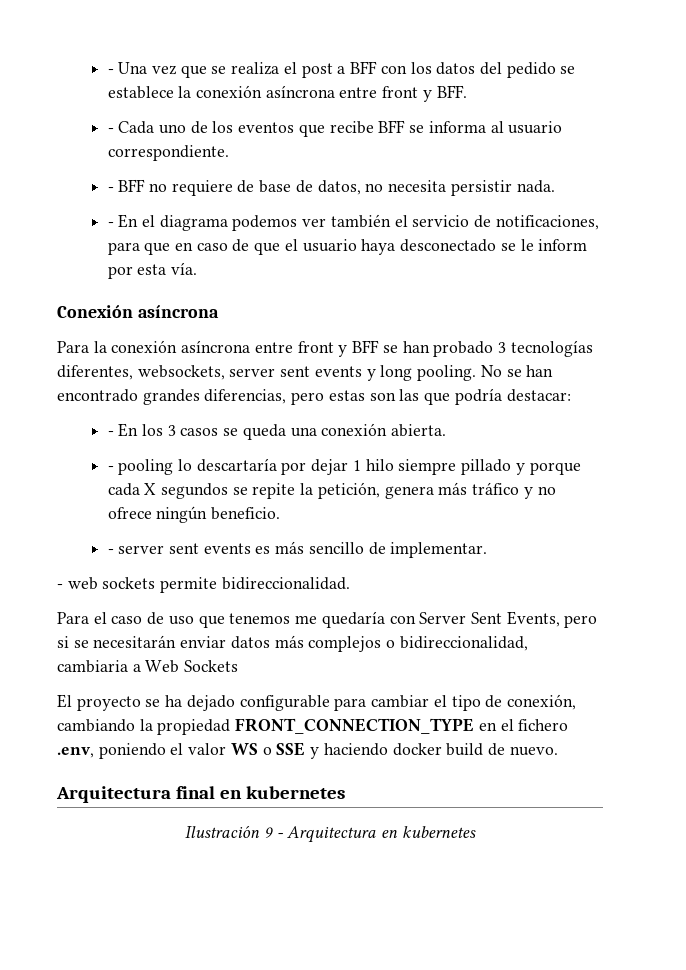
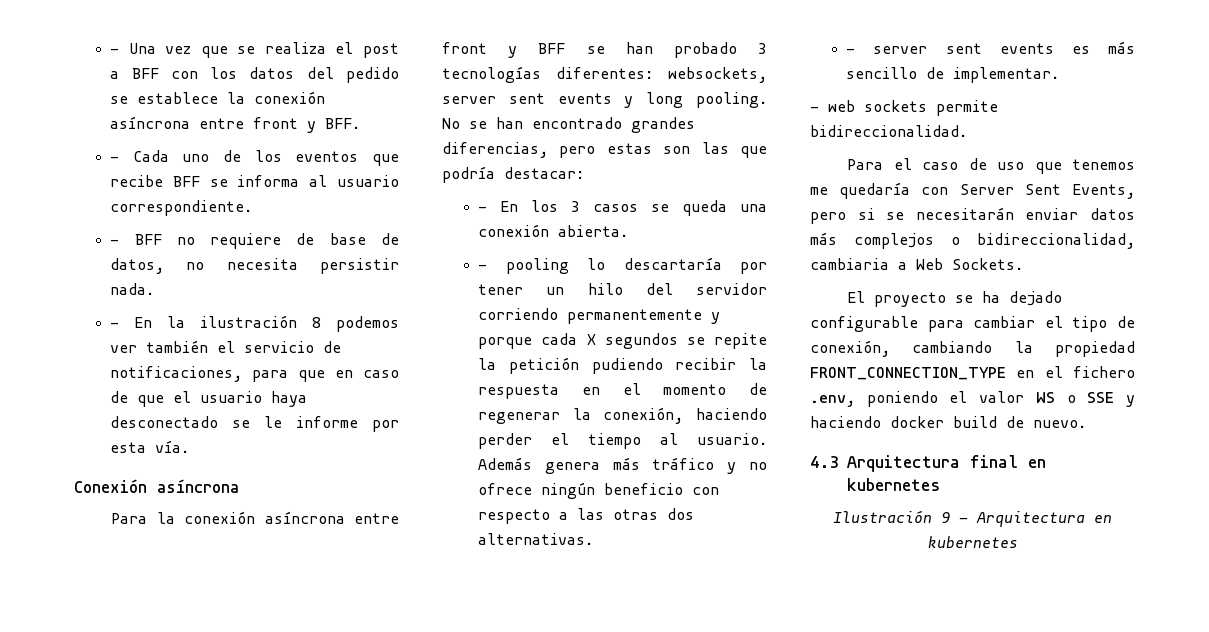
[141,215,228,231] el diagrama -> [167,315,322,328] la ilustración 8
[538,239,588,251] inform -> [296,416,359,428] informe
[57,365,133,380] diferentes, -> [556,67,653,79] diferentes:
[311,459,512,475] dejar 1 hilo siempre pillado -> [478,283,767,295] [478,308,703,324] tener un hilo del servidor corriendo permanentemente
[317,482,380,499] petición, -> [508,357,767,374] [478,383,767,399] [478,407,767,424] [478,433,767,449] [478,457,533,470] petición pudiendo recibir la respuesta en el momento de regenerar la conexión, haciendo perder el tiempo al usuario. Además
[210,507,280,520] beneficio. -> [604,483,720,495] [478,508,695,524] [478,533,594,545] beneficio con respecto a las otras dos alternativas.
[184,660,239,672] Sockets -> [952,258,1023,270] Sockets.
(558, 751) none -> [810,456,839,468] 4.3

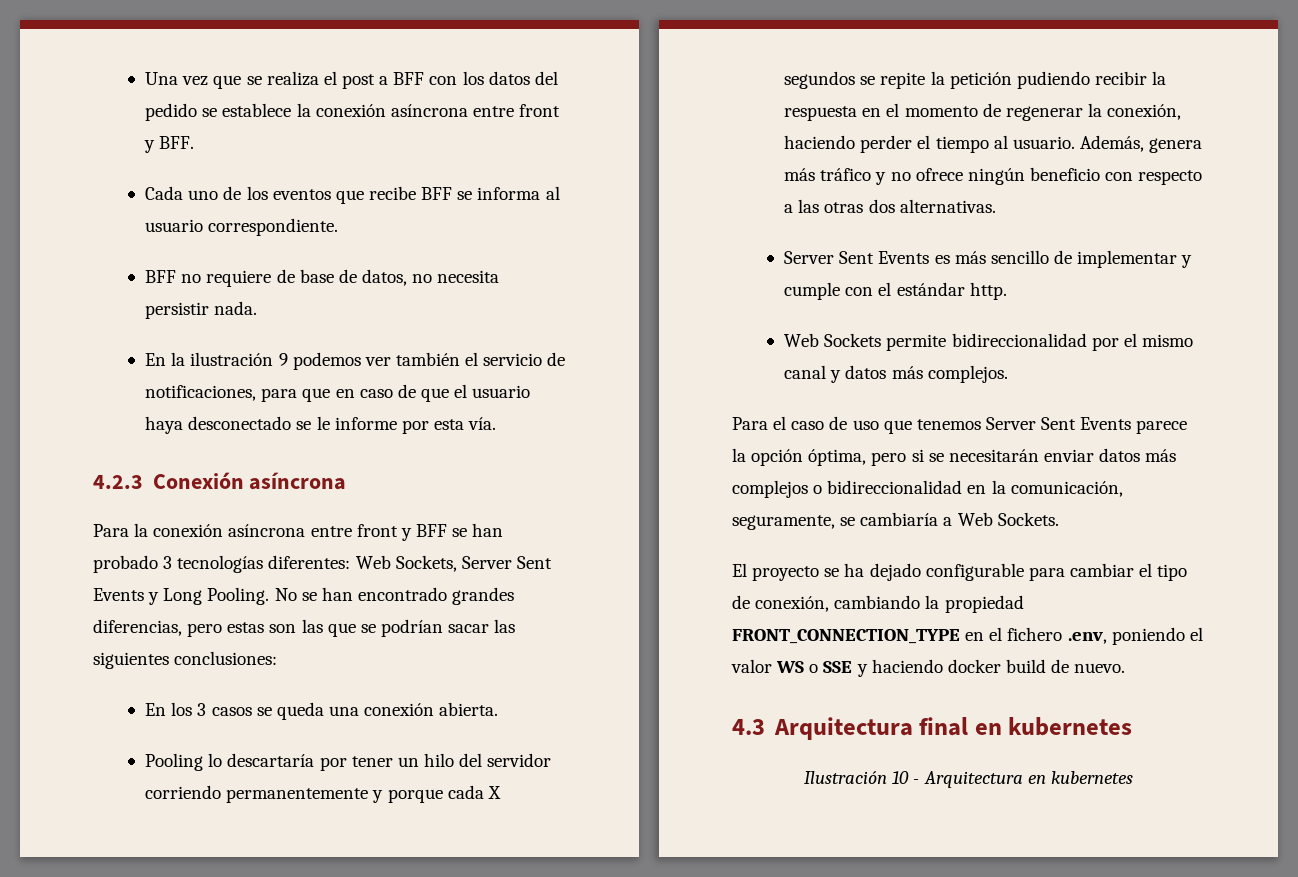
[110,48,120,54] - -> (145, 78) none
[110,156,120,162] - -> (195, 142) none
[110,239,120,245] - -> (339, 227) none
[110,322,120,328] - -> (258, 308) none
[312,317,322,328] 8 -> [278,353,288,366] 9
(190, 446) none -> [93,475,143,489] 4.2.3
[668,67,767,83] [442,92,767,108] websockets, server sent events y long pooling. -> [355,555,552,572] [93,587,270,605] Web Sockets, Server Sent Events y Long Pooling.
[442,166,584,183] [478,206,488,212] podría destacar: // - -> [360,619,516,637] [93,651,278,669] se podrían sacar las siguientes conclusiones: //
[478,258,569,274] - pooling -> [145,753,204,771] Pooling
[478,457,533,470] Además -> [1079,135,1144,152] Además,
[846,41,1135,54] [846,67,1060,83] [810,100,998,116] [810,125,967,137] - server sent events es más sencillo de implementar. // - web sockets permite bidireccionalidad. -> [784,250,1193,268] [784,282,1007,300] [784,333,1193,351] [784,365,1008,383] Server Sent Events es más sencillo de implementar y cumple con el estándar http. // Web Sockets permite bidireccionalidad por el mismo canal y datos más complejos.
[810,182,1135,199] me quedaría con Server Sent Events, -> [985,417,1188,434] [732,448,867,466] Server Sent Events parece la opción óptima,
[977,233,1135,249] [810,258,889,270] bidireccionalidad, cambiaria -> [827,480,1123,497] [732,512,939,530] bidireccionalidad en la comunicación, seguramente, se cambiaría
[941,512,950,523] 9 -> [892,771,910,784] 10

